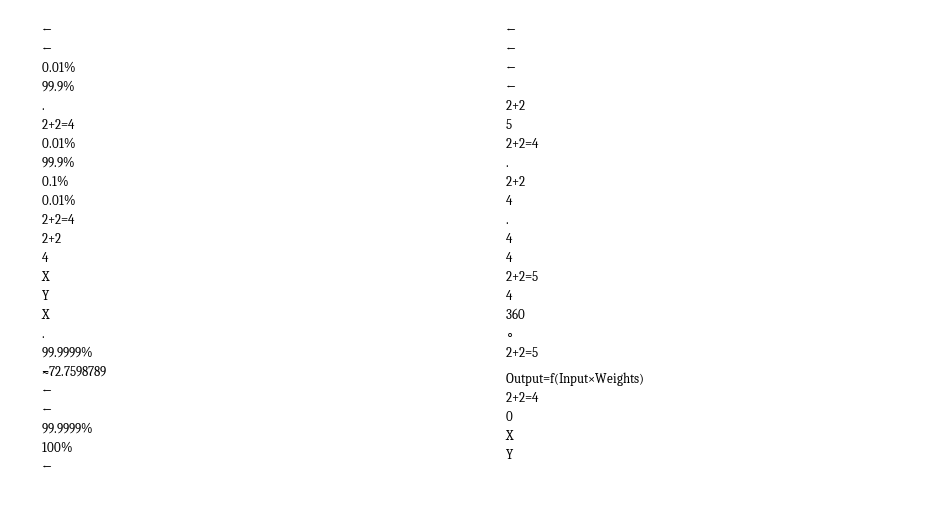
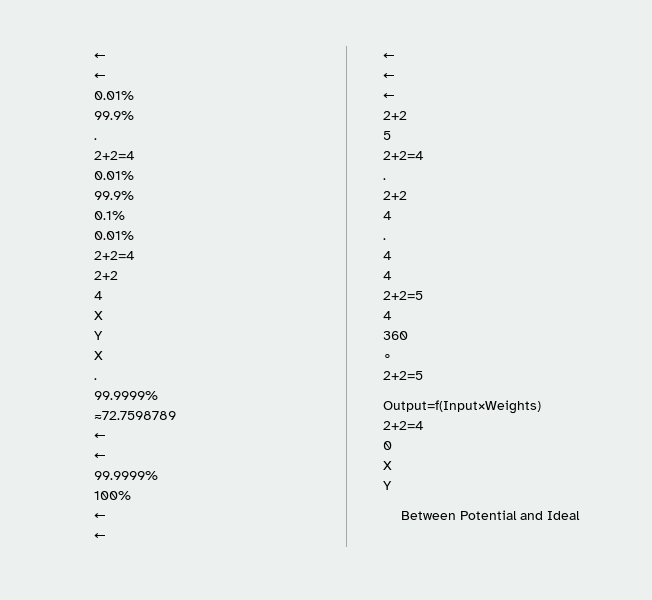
(515, 454) none -> [401,510,580,520] // Between Potential and Ideal

